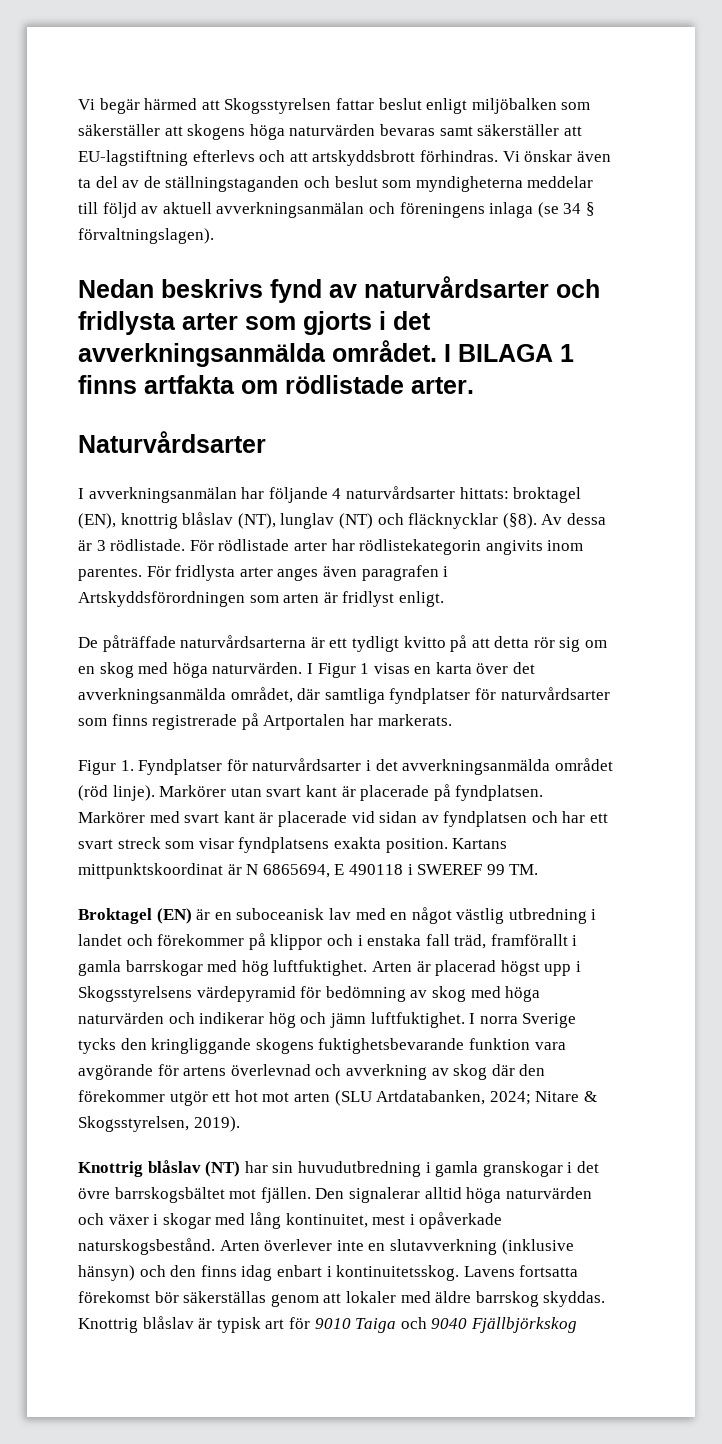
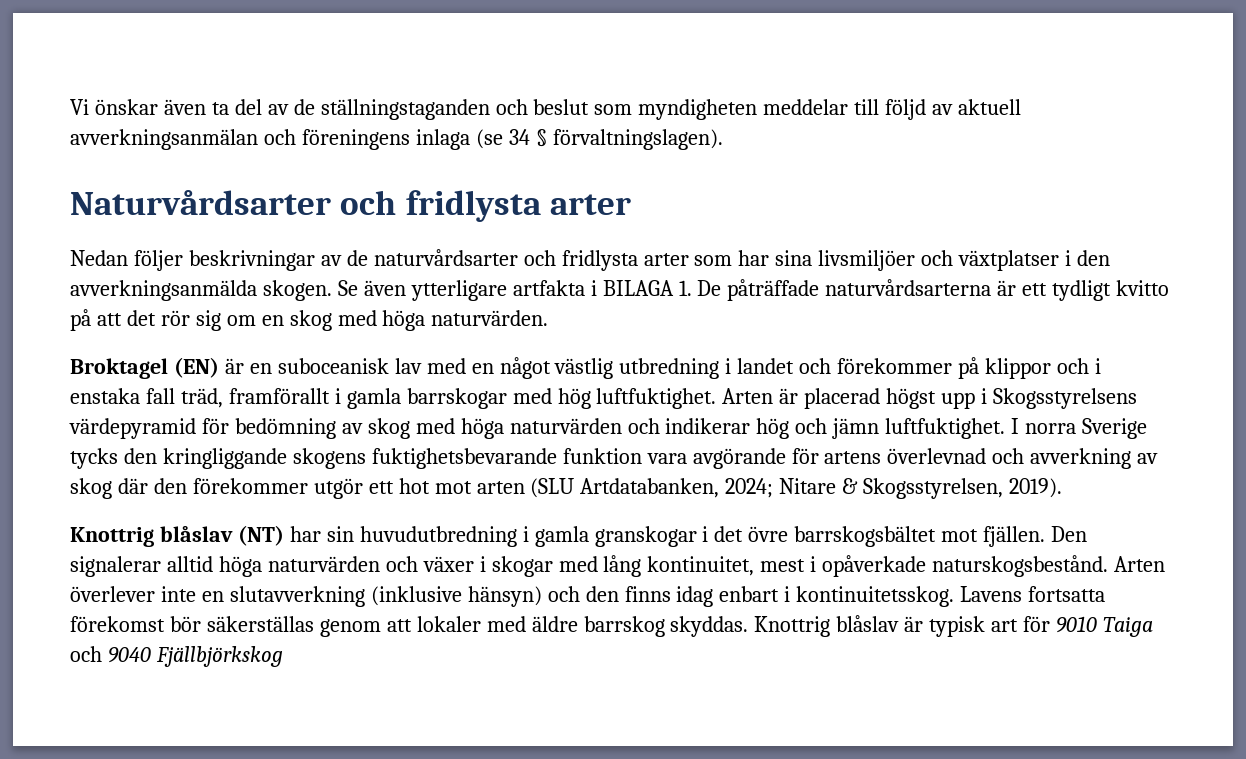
[78,98,591,114] [78,124,582,140] [78,150,520,166] Vi begär härmed att Skogsstyrelsen fattar beslut enligt miljöbalken som säkerställer att skogens höga naturvärden bevaras samt säkerställer att EU-lagstiftning efterlevs och att artskyddsbrott förhindras. Vi -> [70,99,89,115] Vi
[415,176,523,192] myndigheterna -> [638,99,758,120] myndigheten
[78,279,357,303] Nedan beskrivs fynd av -> [70,190,631,222] [70,250,368,271] Naturvårdsarter och fridlysta arter // Nedan följer beskrivningar av de
[303,311,431,335] [78,340,574,367] [78,375,474,394] [78,431,266,453] [78,486,582,503] [78,512,606,529] [78,539,584,555] [78,565,449,581] [78,591,444,607] gjorts i det avverkningsanmälda området. I BILAGA 1 finns artfakta om rödlistade arter. // Naturvårdsarter // I avverkningsanmälan har följande 4 naturvårdsarter hittats: broktagel (EN), knottrig blåslav (NT), lunglav (NT) och fläcknycklar (§8). Av dessa är 3 rödlistade. För rödlistade arter har rödlistekategorin angivits inom parentes. För fridlysta arter anges även paragrafen i Artskyddsförordningen som arten är fridlyst enligt. // -> [738,250,1111,271] [70,280,692,301] har sina livsmiljöer och växtplatser i den avverkningsanmälda skogen. Se även ytterligare artfakta i BILAGA 1.
[494,636,530,648] detta -> [126,310,156,326] det
[306,662,536,678] [78,687,610,704] [78,713,452,730] [78,758,613,775] [78,784,544,801] [78,811,609,827] [78,837,508,853] [78,863,539,879] I Figur 1 visas en karta över det avverkningsanmälda området, där samtliga fyndplatser för naturvårdsarter som finns registrerade på Artportalen har markerats. // Figur 1. Fyndplatser för naturvårdsarter i det avverkningsanmälda området (röd linje). Markörer utan svart kant är placerade på fyndplatsen. Markörer med svart kant är placerade vid sidan av fyndplatsen och har ett svart streck som visar fyndplatsens exakta position. Kartans mittpunktskoordinat är N 6865694, E 490118 i SWEREF 99 TM. -> (549, 318) none

